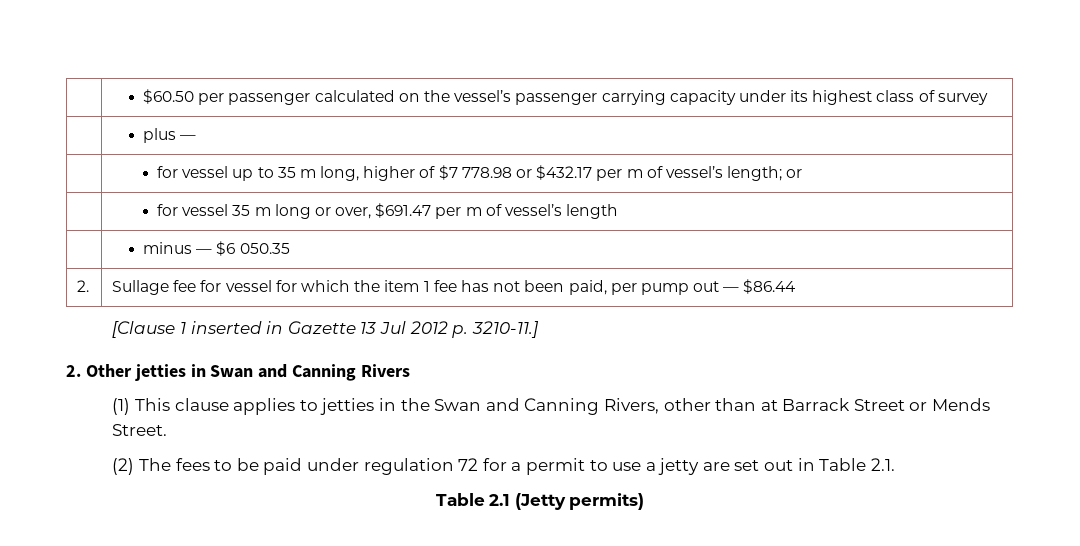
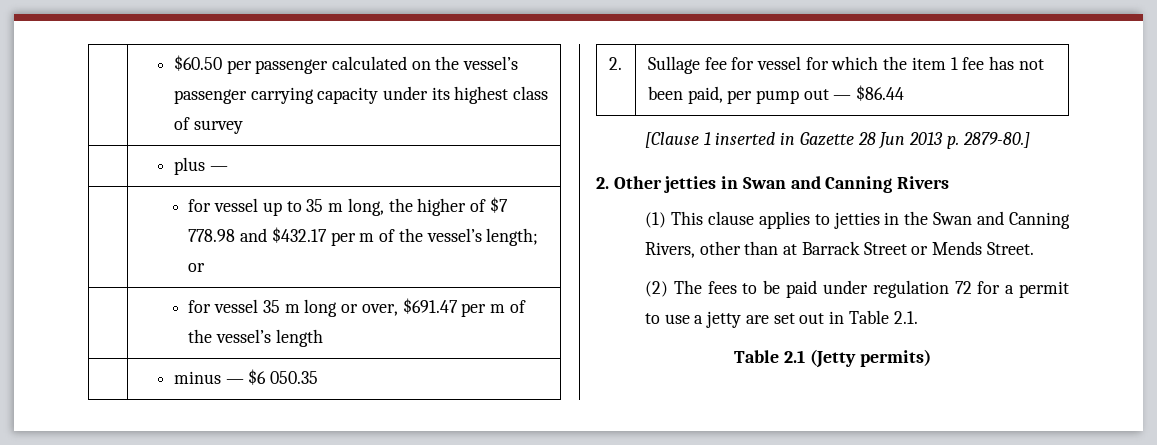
(360, 173) none -> [388,198,413,212] the
[516,169,533,178] or -> [240,228,268,242] and
(663, 172) none -> [398,228,423,242] the
(502, 210) none -> [188,329,213,343] the
[360,321,539,338] 13 Jul 2012 p. 3210-11.] -> [857,132,1030,149] 28 Jun 2013 p. 2879-80.]

